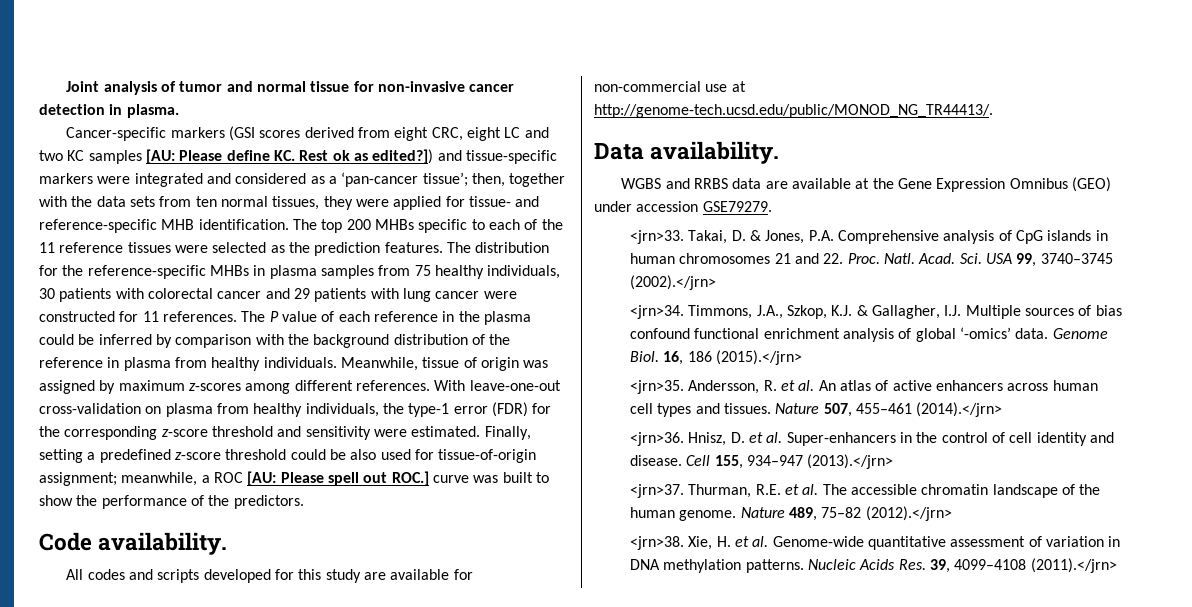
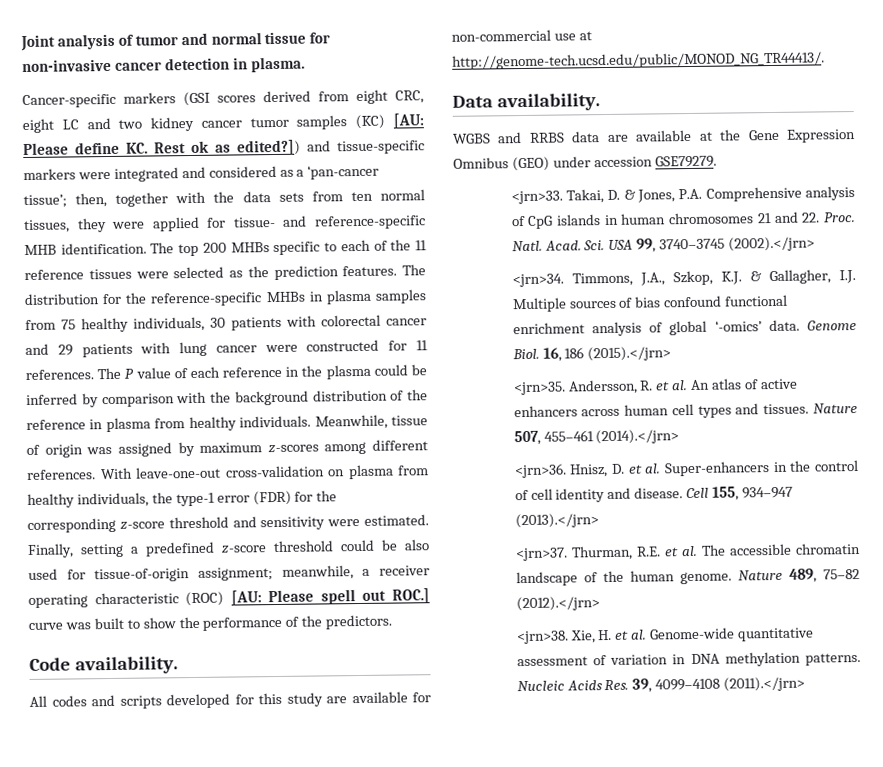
[67,150,142,164] KC samples -> [150,114,386,132] kidney cancer tumor samples (KC)
[213,472,243,483] ROC -> [379,565,430,576] [28,591,225,608] receiver operating characteristic (ROC)

